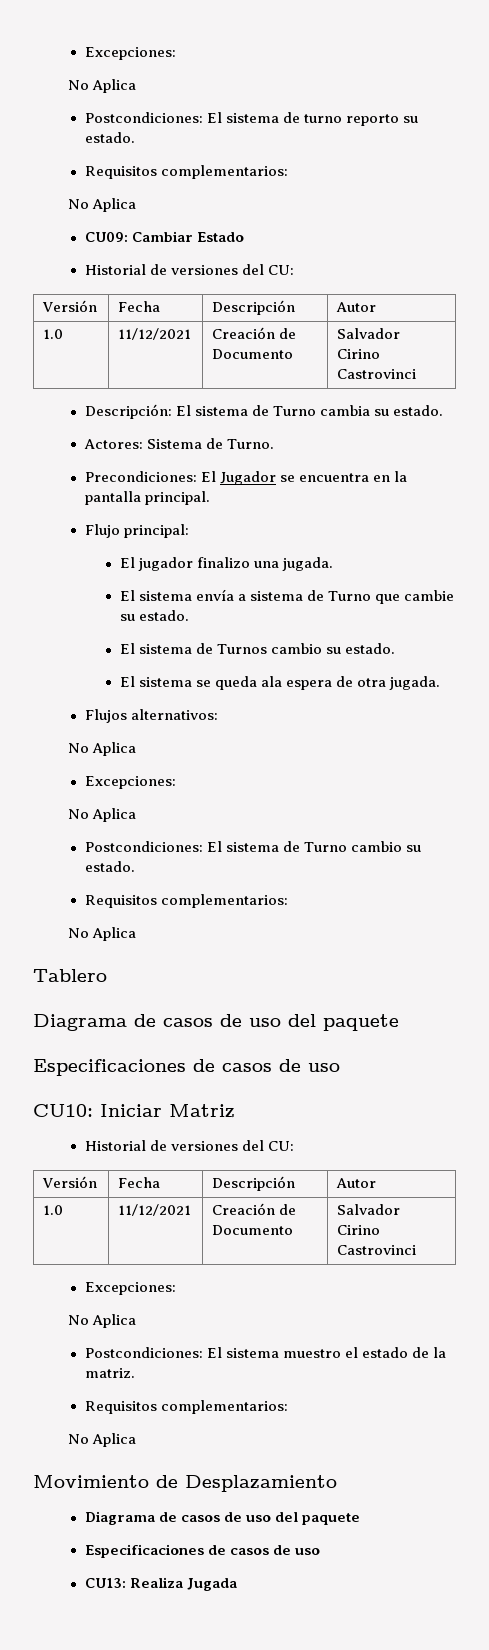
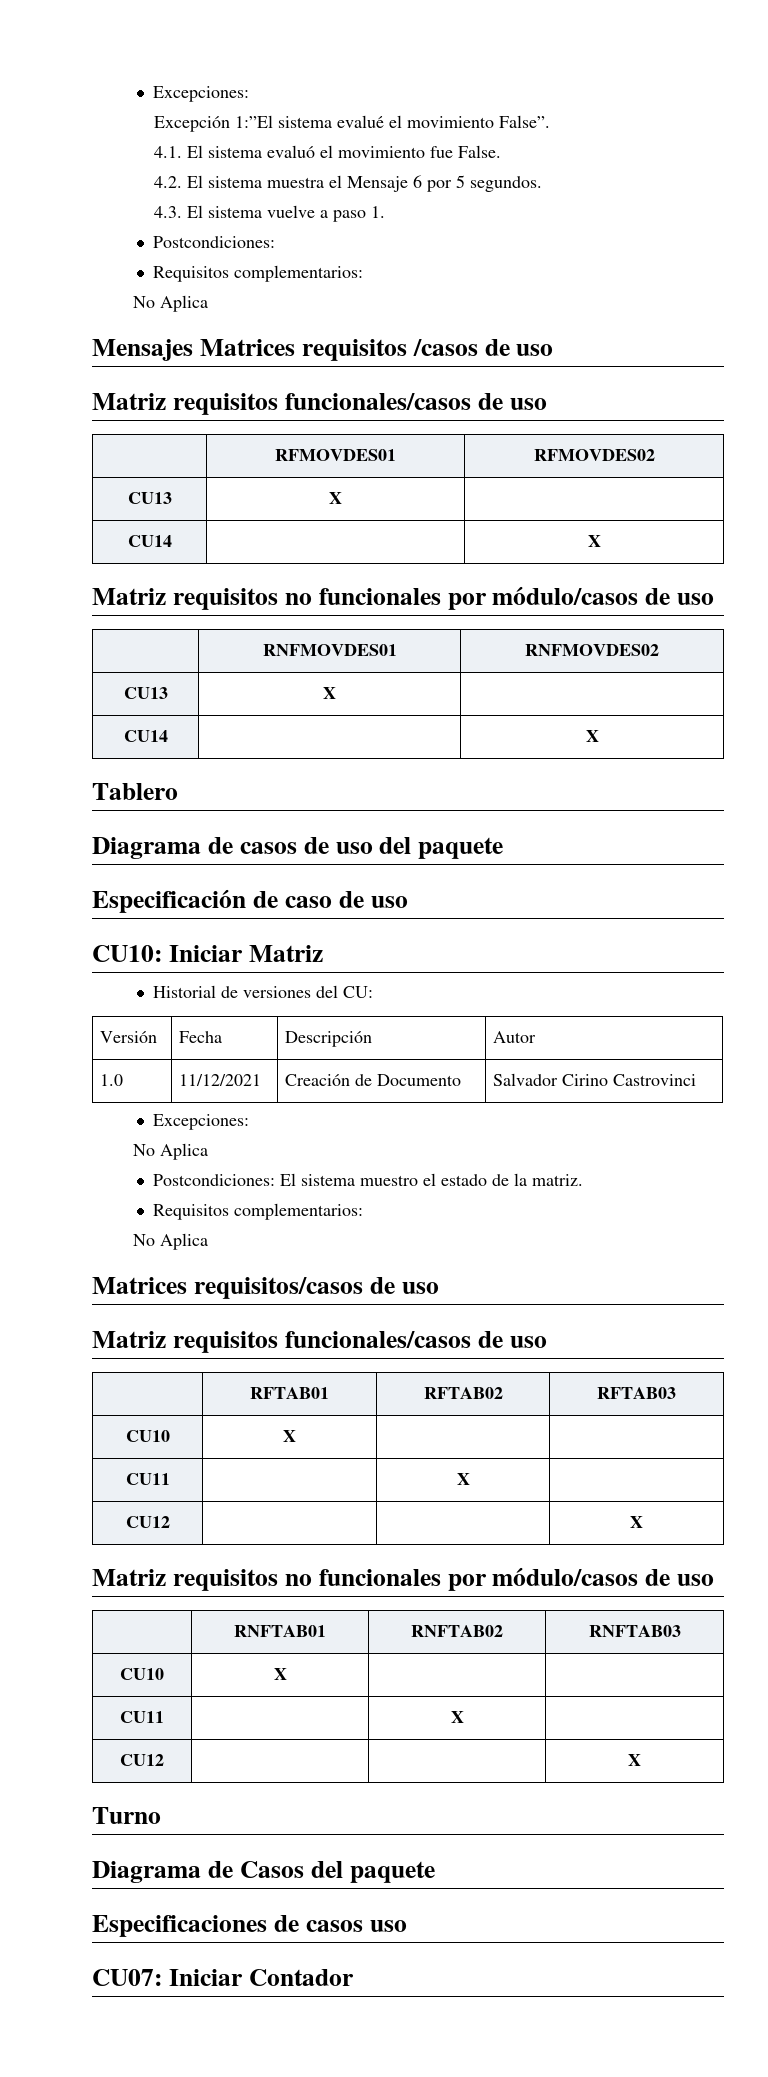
[84,47,176,60] [68,79,137,93] [84,112,418,126] [84,132,135,143] [84,165,288,179] [68,198,137,212] [84,231,244,242] [84,264,294,275] [42,300,98,312] [118,301,161,312] [212,300,296,315] [336,302,377,312] [43,329,64,339] [118,328,192,340] [212,327,297,339] [212,349,294,359] [337,328,401,339] [337,349,381,359] [337,369,417,379] [84,404,444,419] [83,438,274,449] [84,471,407,485] [84,491,210,505] [84,524,189,538] [119,557,334,571] [119,589,455,604] [119,610,189,621] [119,643,396,654] [119,676,441,690] [84,709,218,723] [68,742,137,756] [84,776,176,789] [68,808,137,822] [84,841,421,852] [84,861,135,872] [84,894,288,908] [68,927,137,941] Excepciones: // No Aplica // Postcondiciones: El sistema de turno reporto su estado. // Requisitos complementarios: // No Aplica // CU09: Cambiar Estado // Historial de versiones del CU: // Versión | Fecha | Descripción | Autor // 1.0 | 11/12/2021 | Creación de Documento | Salvador Cirino Castrovinci // Descripción: El sistema de Turno cambia su estado. // Actores: Sistema de Turno. // Precondiciones: El Jugador se encuentra en la pantalla principal. // Flujo principal: // El jugador finalizo una jugada. // El sistema envía a sistema de Turno que cambie su estado. // El sistema de Turnos cambio su estado. // El sistema se queda ala espera de otra jugada. // Flujos alternativos: // No Aplica // Excepciones: // No Aplica // Postcondiciones: El sistema de Turno cambio su estado. // Requisitos complementarios: // No Aplica -> [152,86,249,102] [153,115,550,132] [153,145,501,158] [153,175,542,192] [153,205,385,222] [152,236,275,248] [152,265,363,282] [133,295,209,312] [92,339,554,361] [92,393,547,415] [275,449,396,461] [533,449,655,461] [127,492,172,504] [329,492,342,504] [127,535,172,547] [587,535,601,547] [92,586,715,610] [262,644,397,656] [525,644,659,656] [123,687,168,699] [323,687,336,699] [123,730,168,742] [585,730,599,742] Excepciones: // Excepción 1:”El sistema evalué el movimiento False”. // 4.1. El sistema evaluó el movimiento fue False. // 4.2. El sistema muestra el Mensaje 6 por 5 segundos. // 4.3. El sistema vuelve a paso 1. // Postcondiciones: // Requisitos complementarios: // No Aplica // Mensajes Matrices requisitos /casos de uso // Matriz requisitos funcionales/casos de uso // | RFMOVDES01 | RFMOVDES02 // CU13 | X | // CU14 | | X // Matriz requisitos no funcionales por módulo/casos de uso // | RNFMOVDES01 | RNFMOVDES02 // CU13 | X | // CU14 | | X
[33,1059,272,1076] Especificaciones de casos -> [92,889,332,913] Especificación de caso
[33,1475,337,1492] [84,1511,360,1525] [84,1544,320,1558] [84,1577,237,1591] Movimiento de Desplazamiento // Diagrama de casos de uso del paquete // Especificaciones de casos de uso // CU13: Realiza Jugada -> [92,1277,439,1299] [92,1331,547,1353] [250,1387,329,1399] [423,1387,503,1399] [597,1387,676,1399] [125,1430,170,1442] [283,1430,296,1442] [125,1473,170,1485] [456,1473,470,1485] [125,1516,170,1528] [630,1516,643,1528] [92,1567,715,1591] [234,1625,326,1637] [411,1625,503,1637] [588,1625,681,1637] [120,1668,164,1680] [273,1668,287,1680] [120,1711,164,1723] [450,1711,464,1723] [120,1754,164,1766] [628,1754,641,1766] [92,1807,161,1824] [92,1861,435,1883] [92,1915,407,1937] [92,1969,354,1986] Matrices requisitos/casos de uso // Matriz requisitos funcionales/casos de uso // | RFTAB01 | RFTAB02 | RFTAB03 // CU10 | X | | // CU11 | | X | // CU12 | | | X // Matriz requisitos no funcionales por módulo/casos de uso // | RNFTAB01 | RNFTAB02 | RNFTAB03 // CU10 | X | | // CU11 | | X | // CU12 | | | X // Turno // Diagrama de Casos del paquete // Especificaciones de casos uso // CU07: Iniciar Contador

